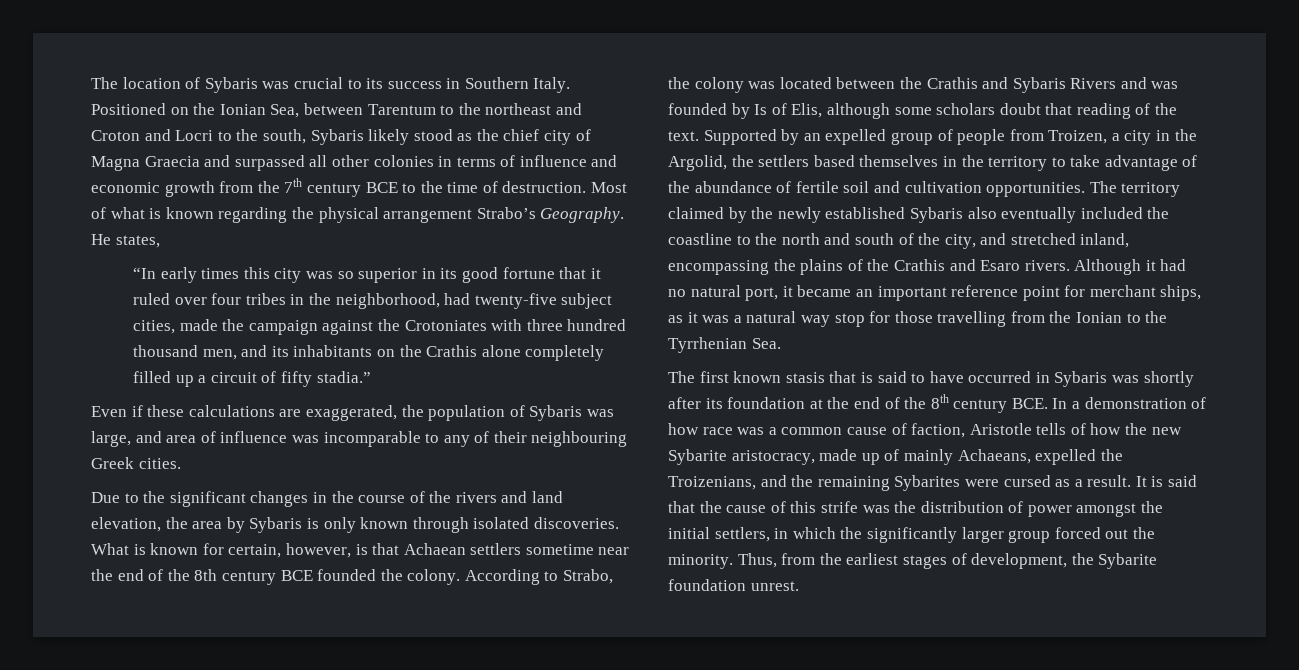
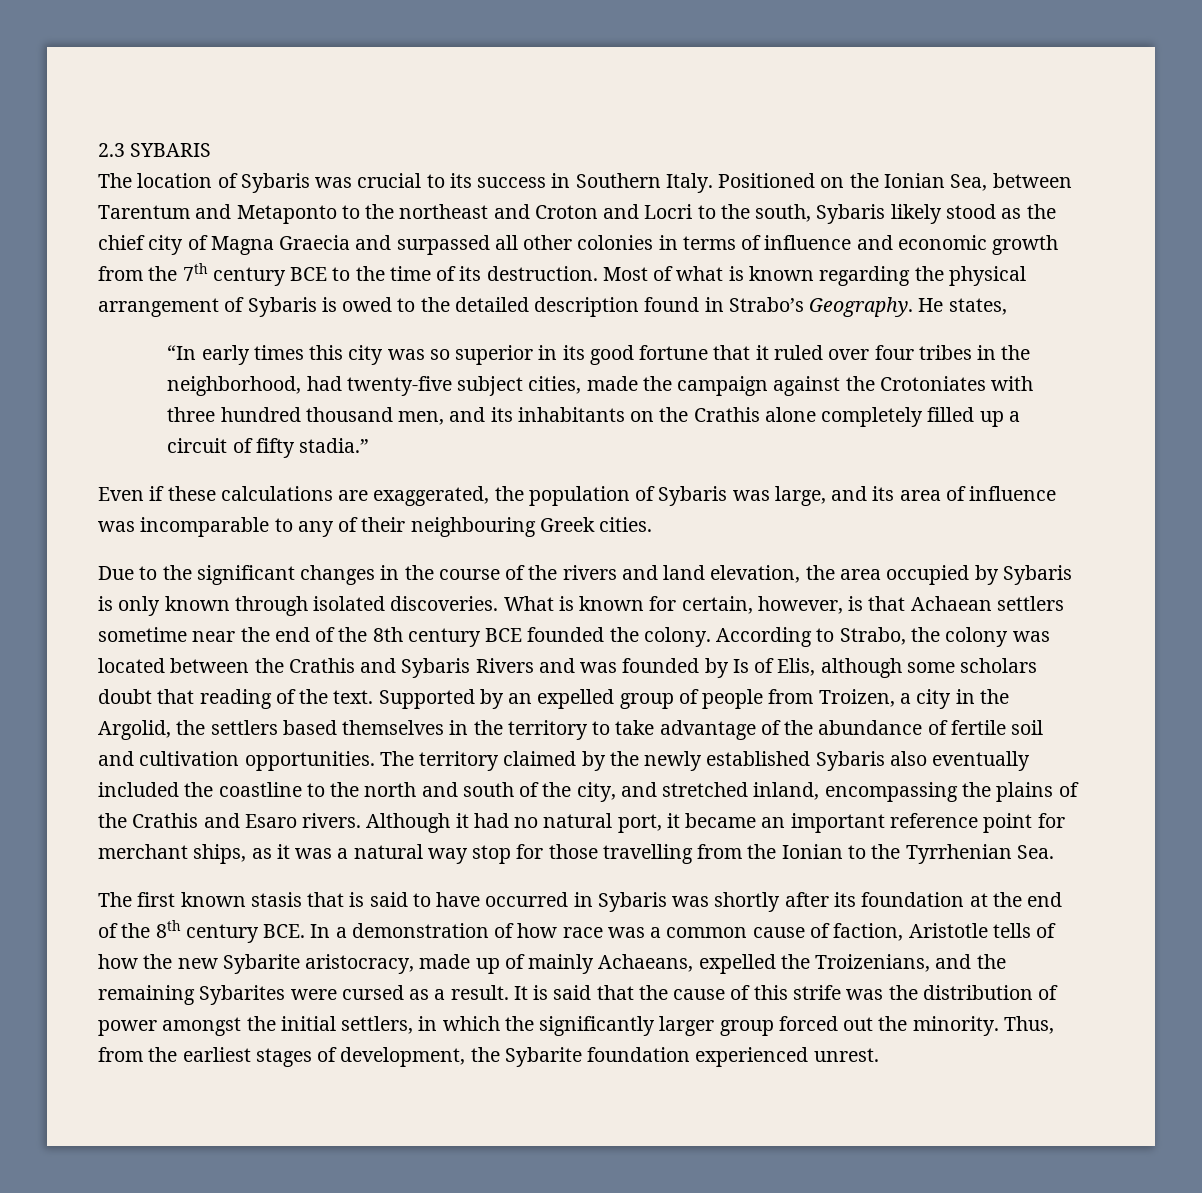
(91, 83) none -> [98,143,212,157] 2.3 SYBARIS //
(436, 109) none -> [195,204,337,224] and Metaponto
(498, 187) none -> [459,266,482,281] its
(473, 216) none -> [224,297,724,317] of Sybaris is owed to the detailed description found in
(162, 437) none -> [872,486,895,501] its
(223, 525) none -> [886,565,970,585] occupied
(746, 585) none -> [695,1047,809,1067] experienced

